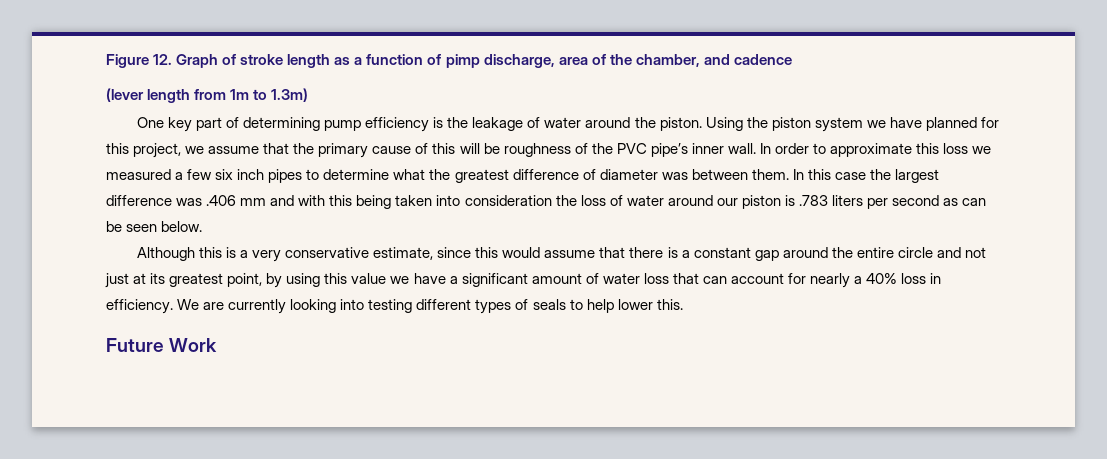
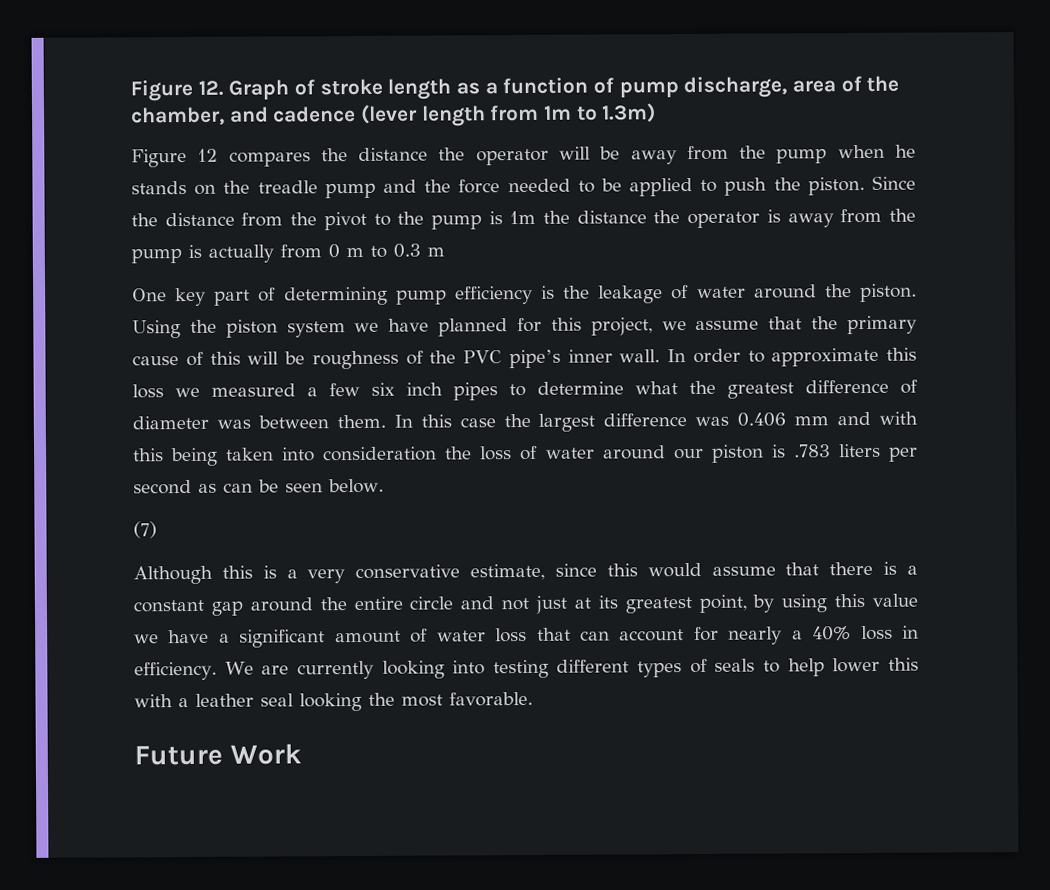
[445,54,480,68] pimp -> [618,81,679,98] pump
(792, 59) // -> (357, 114) none
(309, 95) none -> [131,144,917,168] [131,175,916,199] [131,208,917,231] [131,243,445,264] // Figure 12 compares the distance the operator will be away from the pump when he stands on the treadle pump and the force needed to be applied to push the piston. Since the distance from the pivot to the pump is 1m the distance the operator is away from the pump is actually from 0 m to 0.3 m
[206,195,237,206] .406 -> [737,412,787,427] 0.406
(203, 226) none -> [133,521,157,539] // (7)
[656,299,683,310] this. -> [888,657,920,671] [134,691,533,712] this with a leather seal looking the most favorable.

